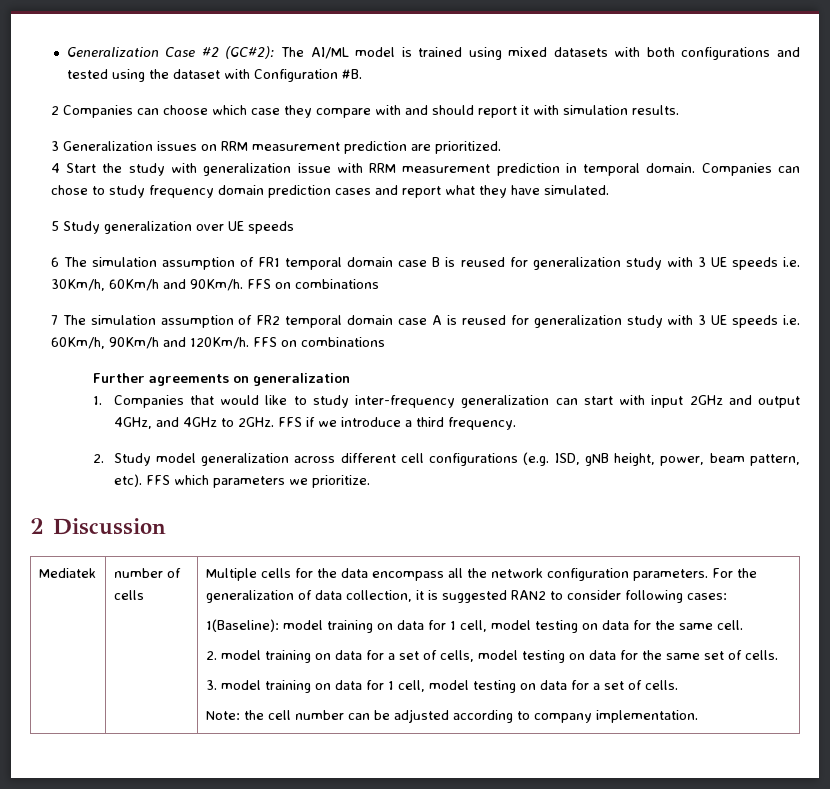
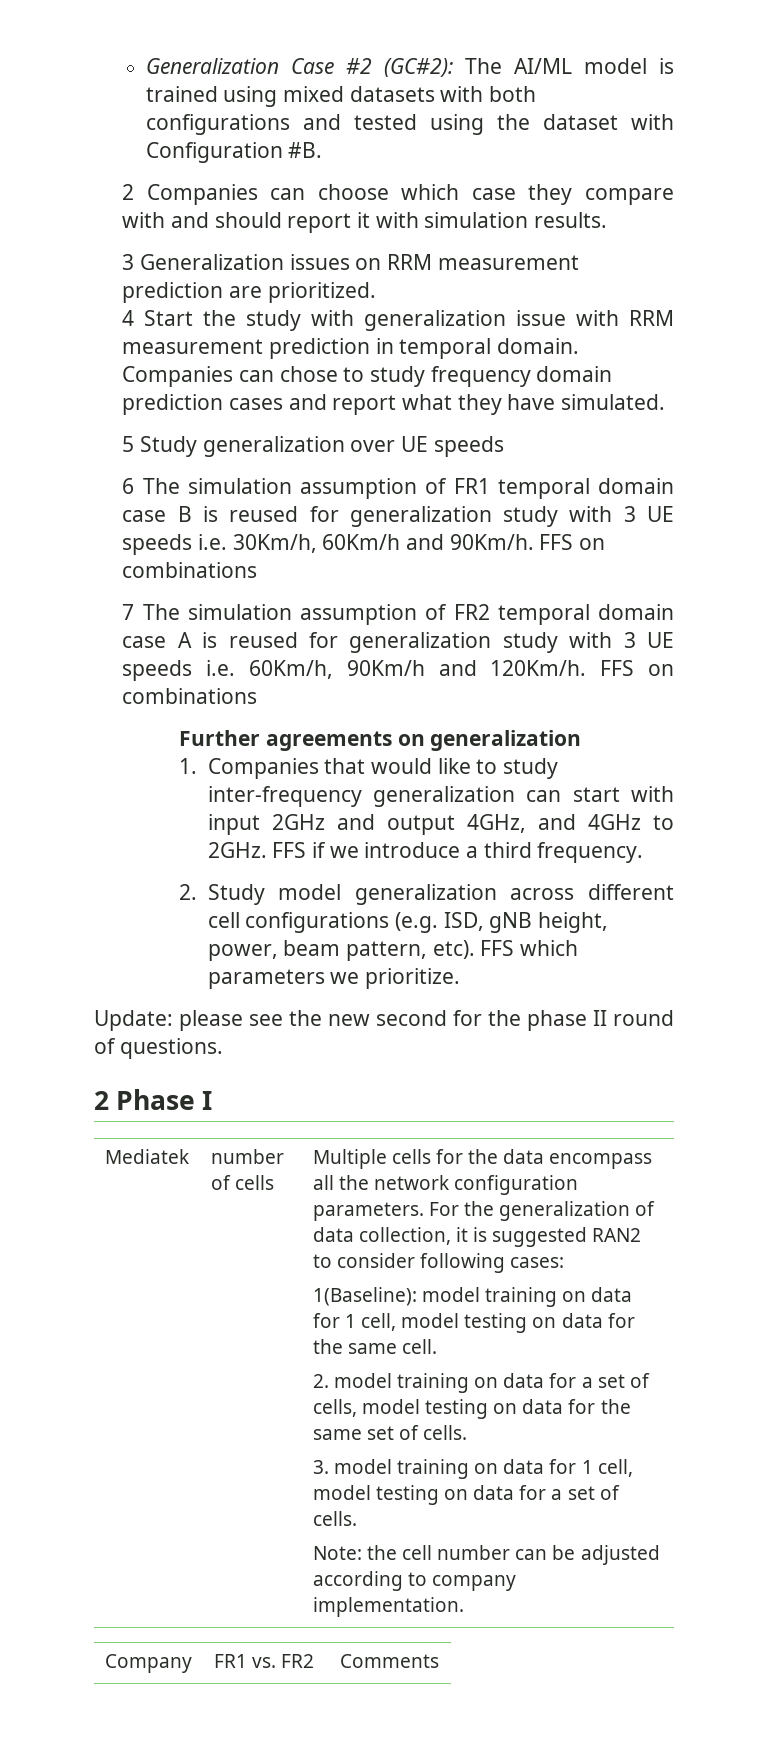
[30,518,166,535] // 2 Discussion -> [94,1010,674,1031] [94,1038,223,1059] [94,1089,213,1110] // Update: please see the new second for the phase II round of questions. // 2 Phase I
(698, 716) none -> [104,1654,192,1673] [213,1654,314,1668] [339,1654,439,1668] // Company | FR1 vs. FR2 | Comments

